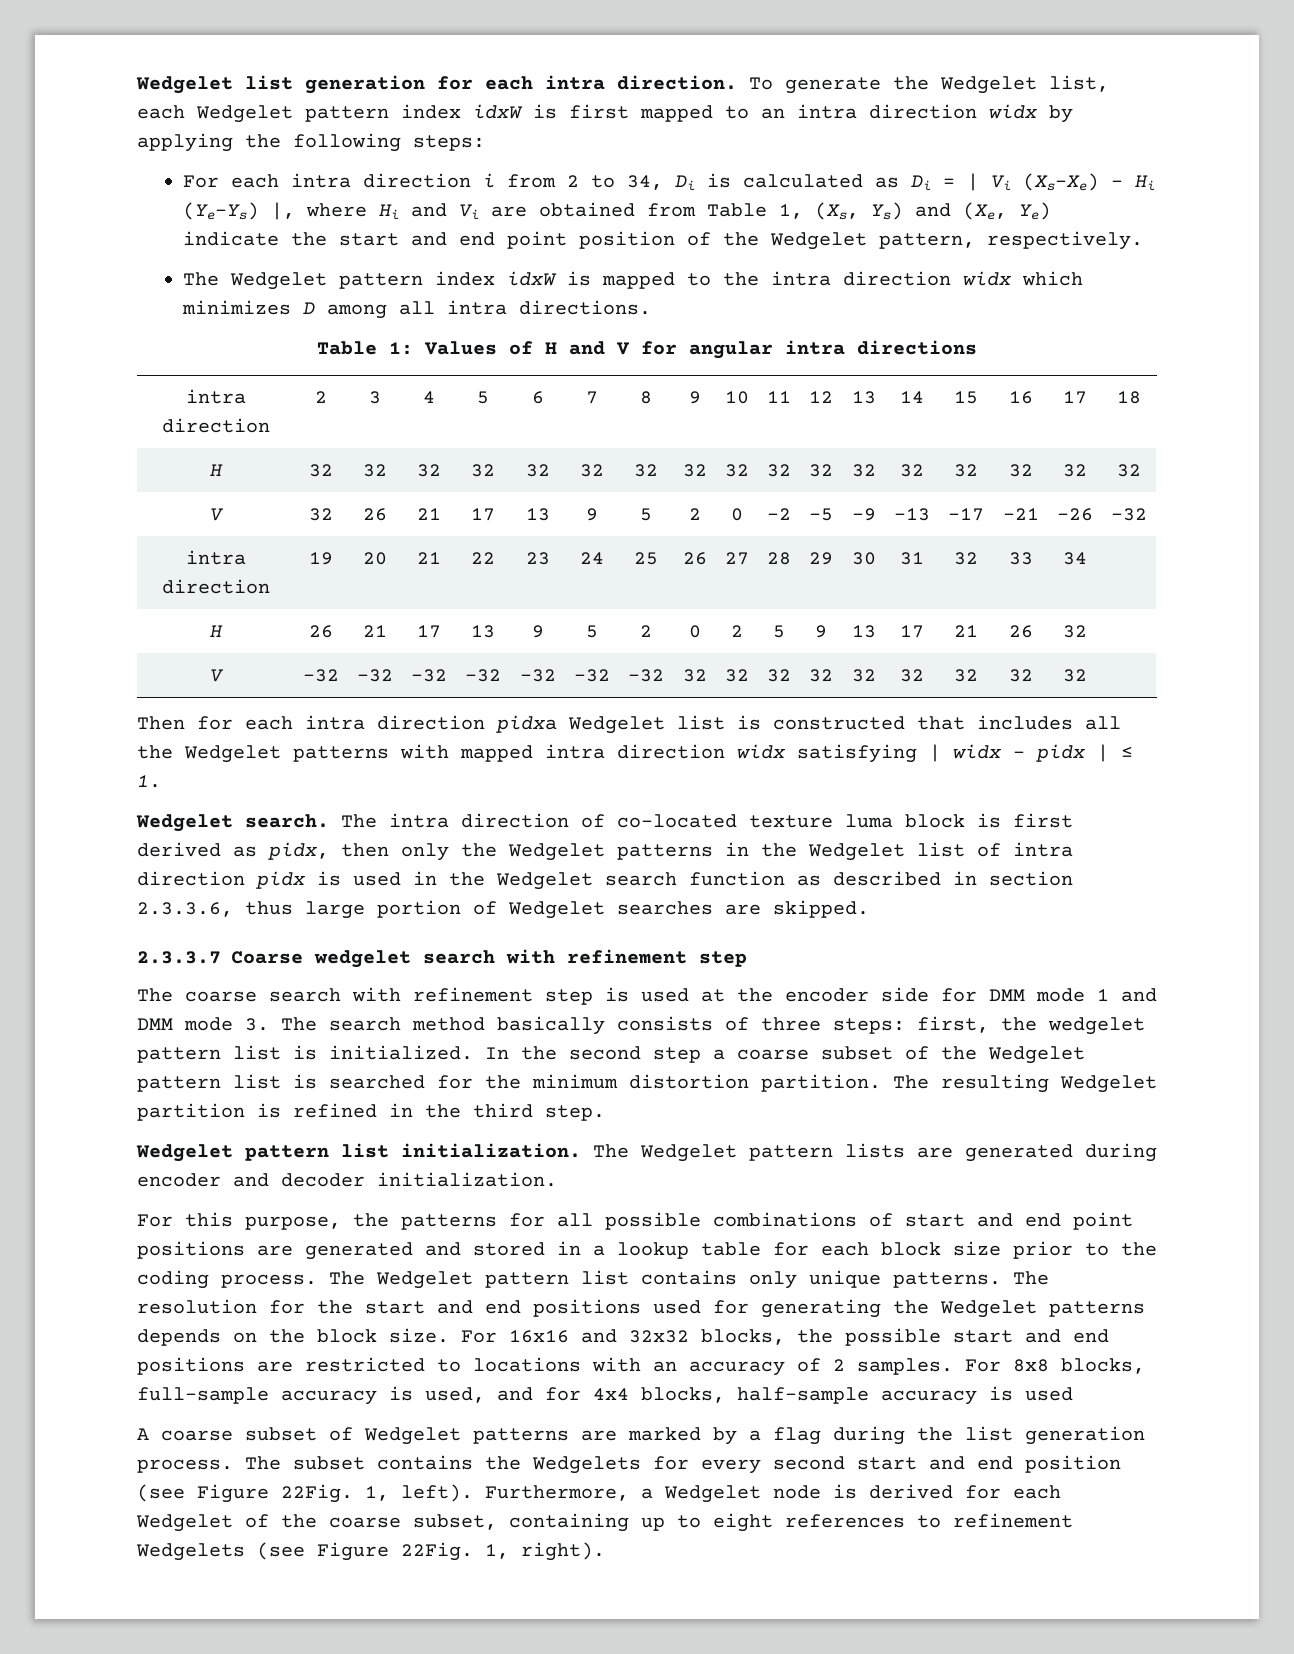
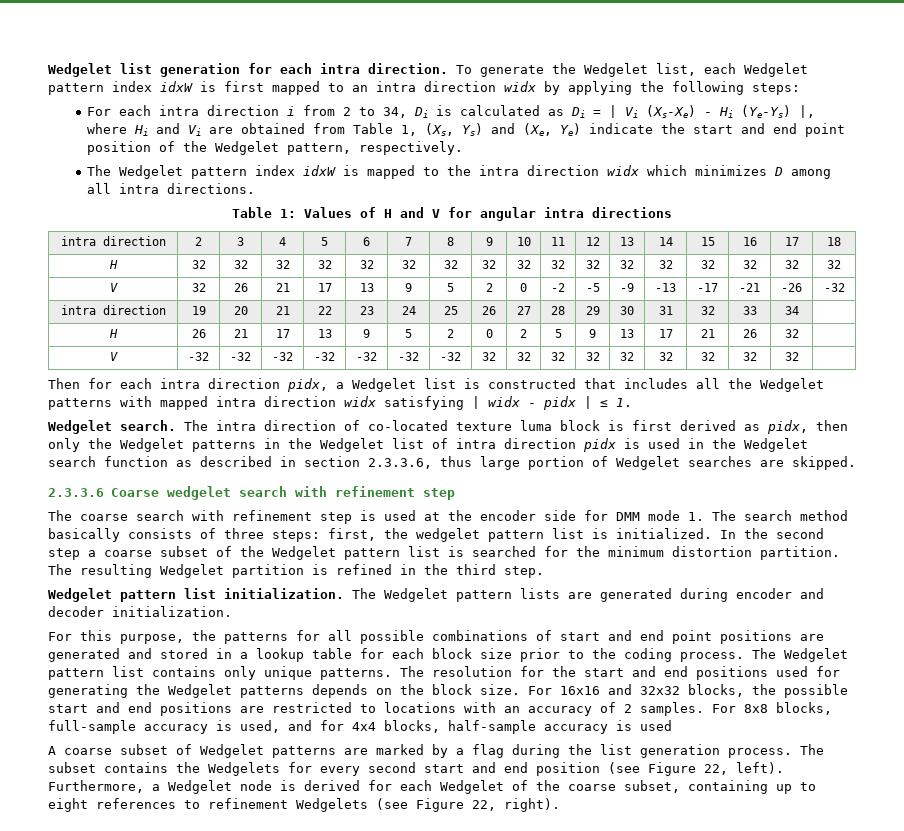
[496,715,557,733] pidxa -> [287,378,344,392] pidx, a
[137,951,221,964] 2.3.3.7 -> [48,488,104,497] 2.3.3.6
[1097,988,1157,1002] [137,1017,269,1031] 1 and DMM mode 3. -> [688,512,704,521] 1.
[281,1484,389,1503] 22Fig. 1, -> [704,764,728,775] 22,
[401,1542,509,1561] 22Fig. 1, -> [472,800,496,811] 22,

